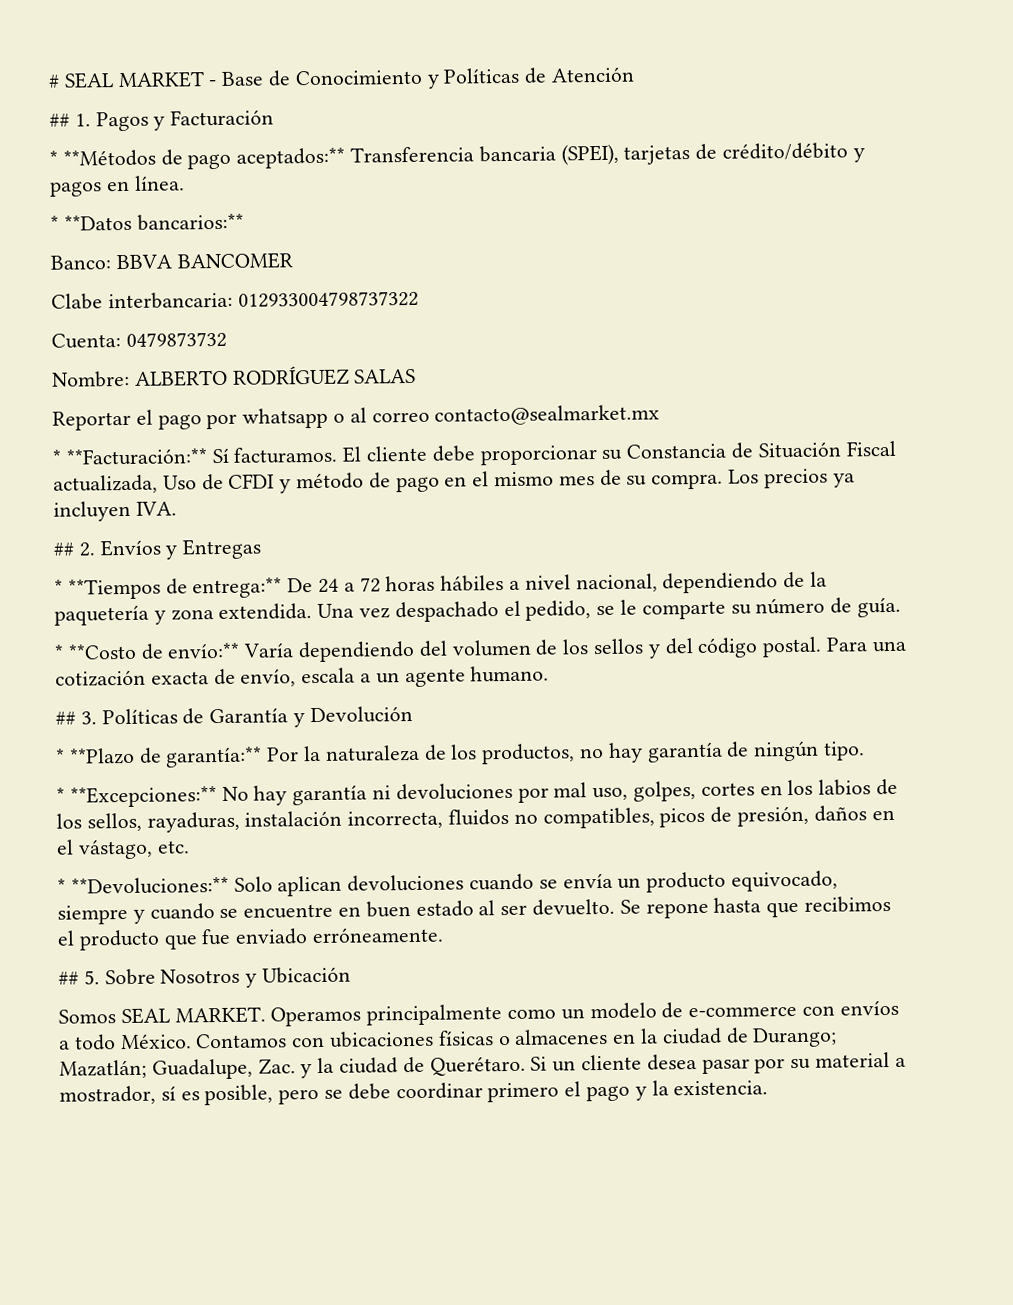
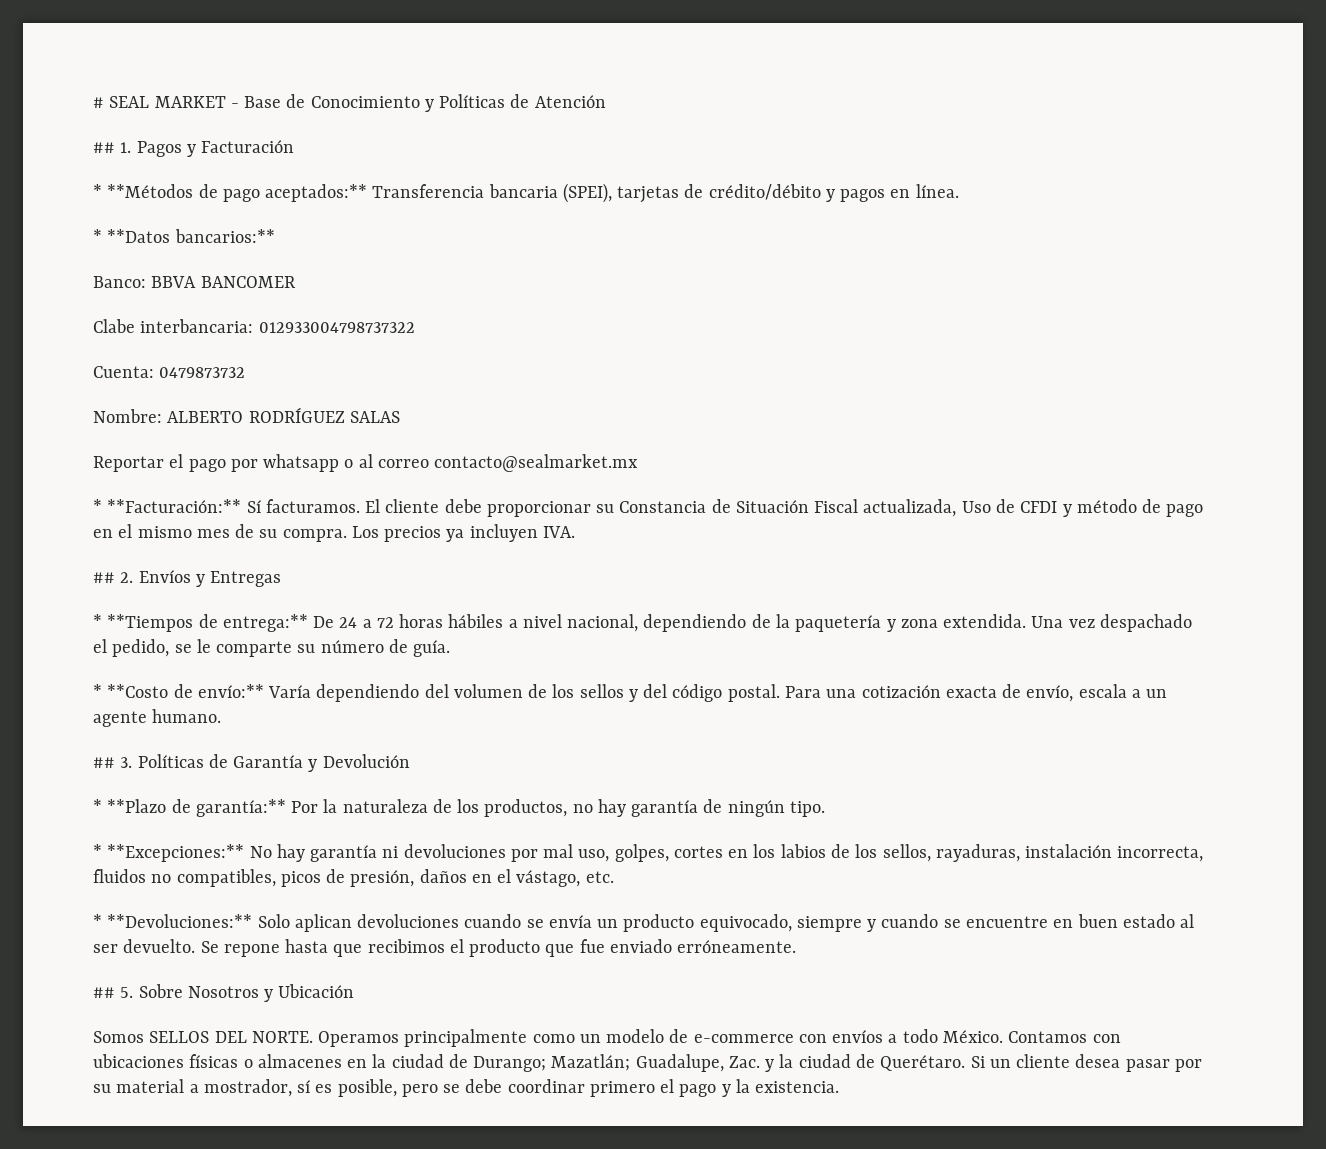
[120,1006,266,1025] SEAL MARKET. -> [149,1031,313,1043] SELLOS DEL NORTE.

